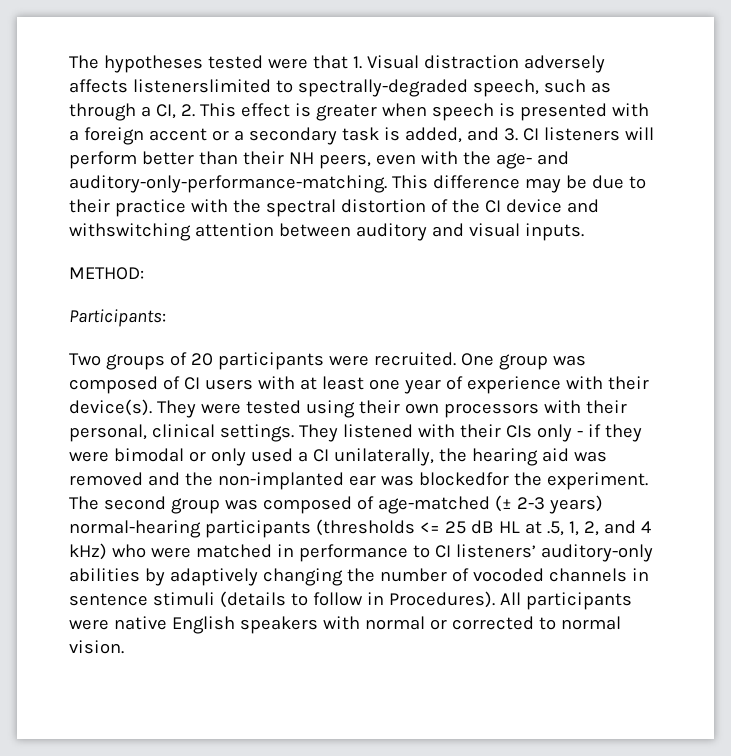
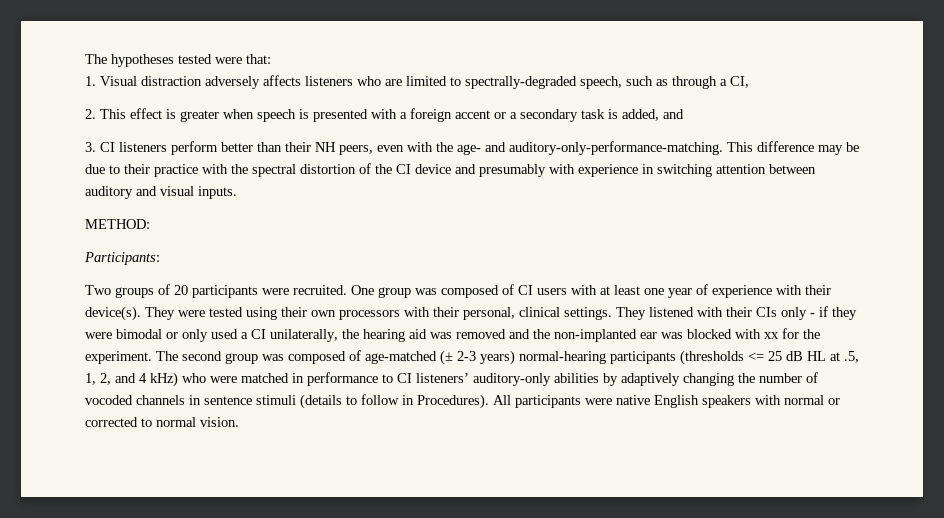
[312,55,348,69] that -> [246,54,271,64] that: //
[132,79,271,93] listenerslimited -> [305,76,447,86] listeners who are limited
(176, 111) none -> (749, 82) //
(499, 134) none -> (684, 114) //
[624,127,654,140] will -> (167, 147) none
[69,223,191,241] withswitching -> [479,164,712,177] presumably with experience in switching
[418,472,509,486] blockedfor -> [687,328,799,339] blocked with xx for

